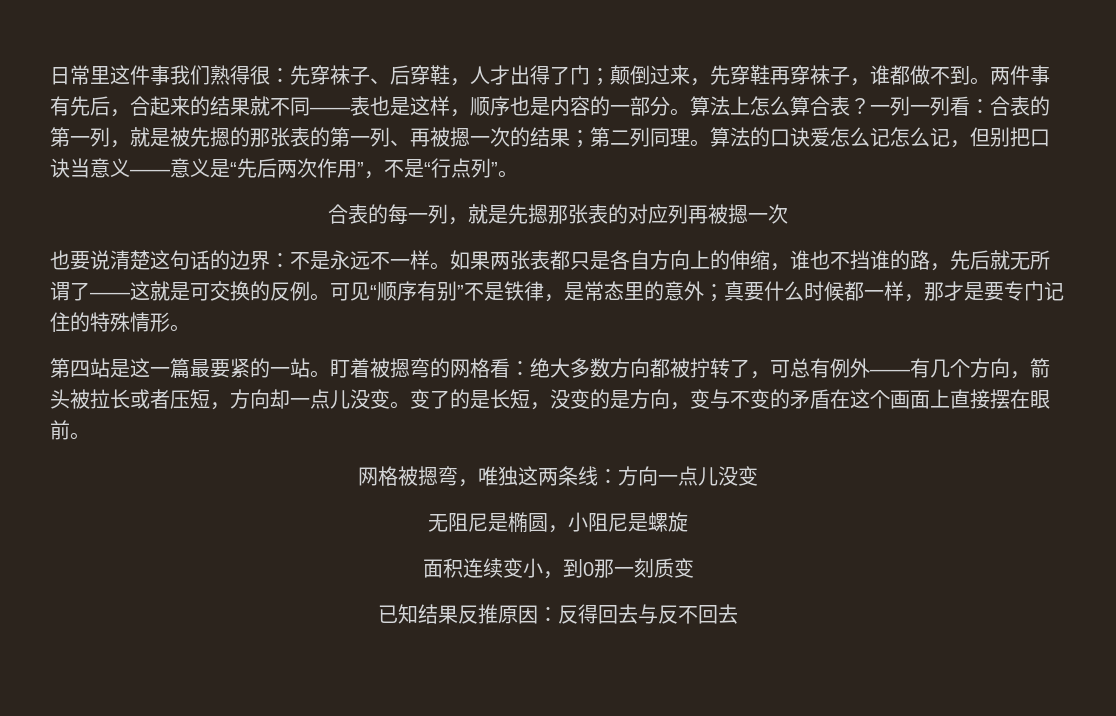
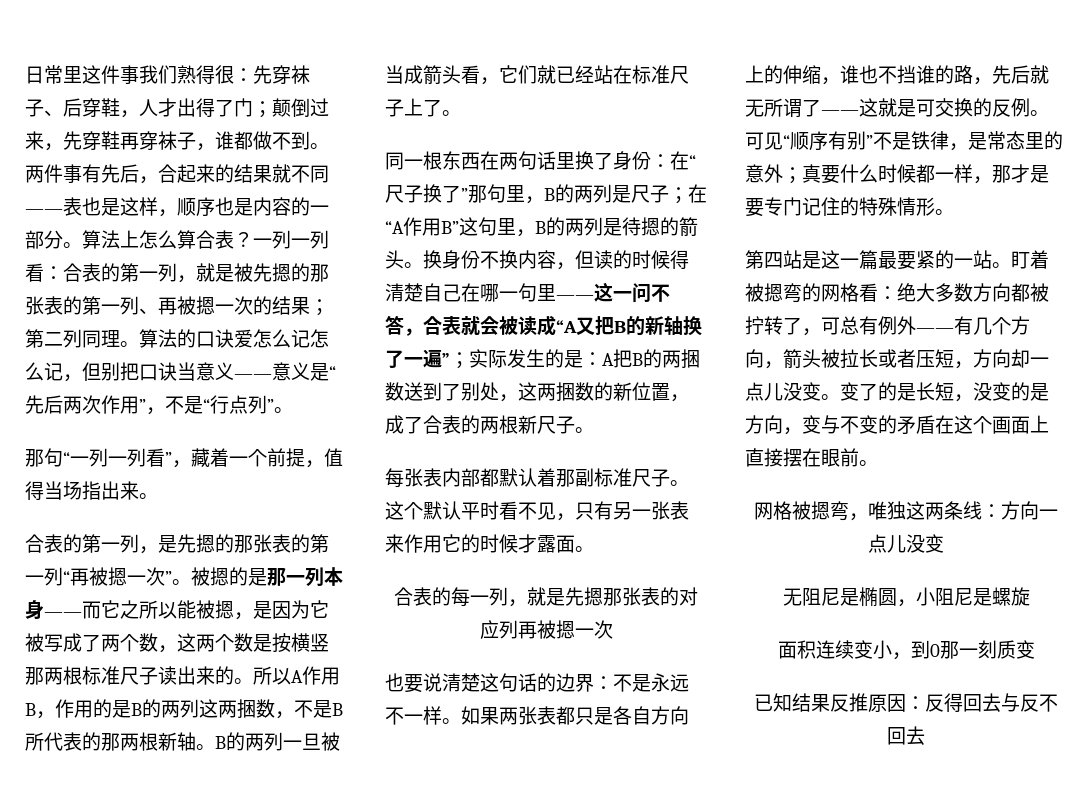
(518, 174) none -> [25,448,343,468] [25,481,158,500] [25,534,329,554] [25,567,343,587] [25,600,329,620] [25,633,329,653] [25,666,340,685] [25,699,343,719] [25,732,340,751] [385,65,689,85] [385,98,461,117] [385,151,696,170] [385,184,707,204] [385,217,698,237] [385,250,689,270] [385,282,670,303] [385,315,702,336] [385,349,700,369] [385,382,689,402] [385,415,594,434] [385,468,689,488] [385,501,689,521] [385,534,594,553] // 那句“一列一列看”，藏着一个前提，值得当场指出来。 // 合表的第一列，是先摁的那张表的第一列“再被摁一次”。被摁的是那一列本身——而它之所以能被摁，是因为它被写成了两个数，这两个数是按横竖那两根标准尺子读出来的。所以A作用B，作用的是B的两列这两捆数，不是B所代表的那两根新轴。B的两列一旦被当成箭头看，它们就已经站在标准尺子上了。 // 同一根东西在两句话里换了身份：在“尺子换了”那句里，B的两列是尺子；在“A作用B”这句里，B的两列是待摁的箭头。换身份不换内容，但读的时候得清楚自己在哪一句里——这一问不答，合表就会被读成“A又把B的新轴换了一遍”；实际发生的是：A把B的两捆数送到了别处，这两捆数的新位置，成了合表的两根新尺子。 // 每张表内部都默认着那副标准尺子。这个默认平时看不见，只有另一张表来作用它的时候才露面。

